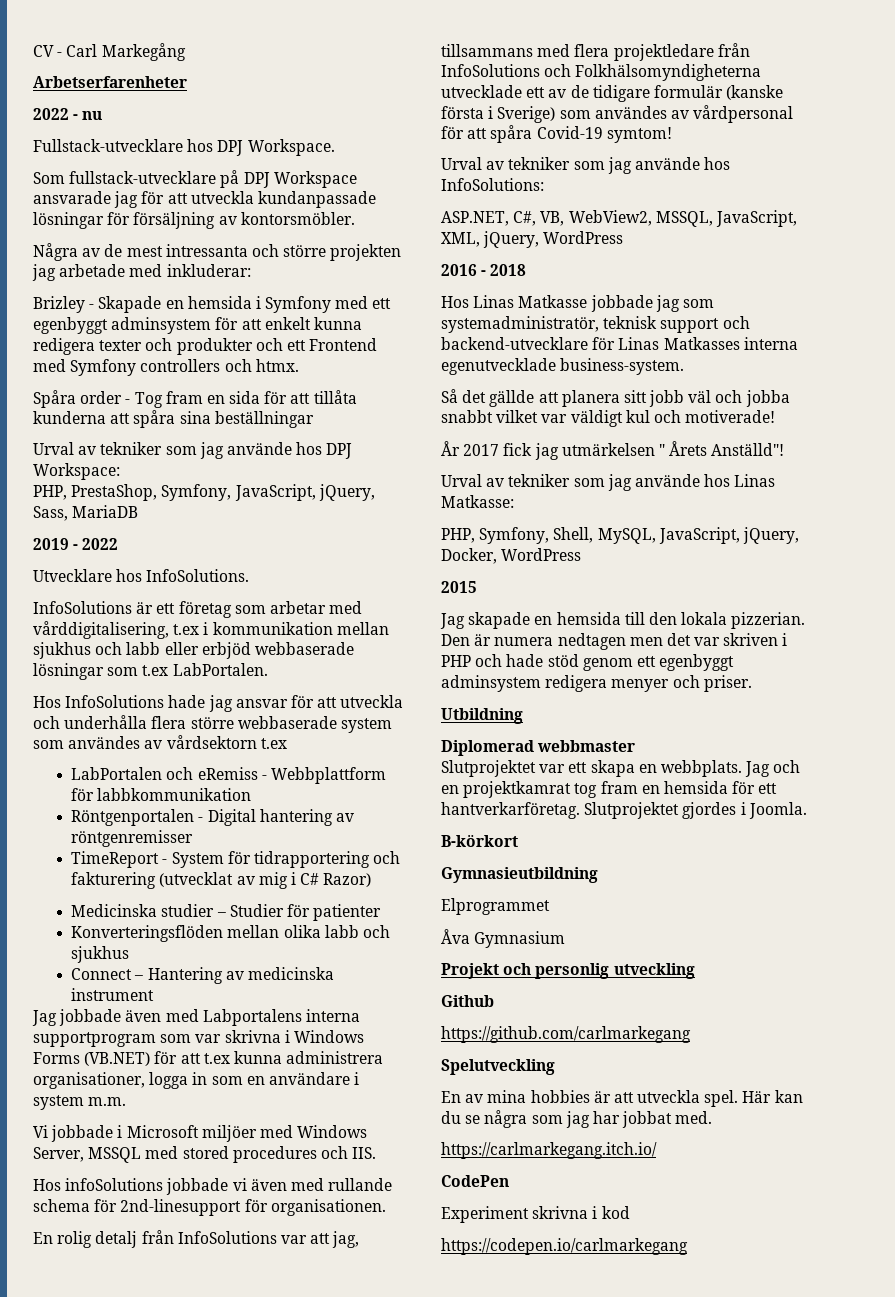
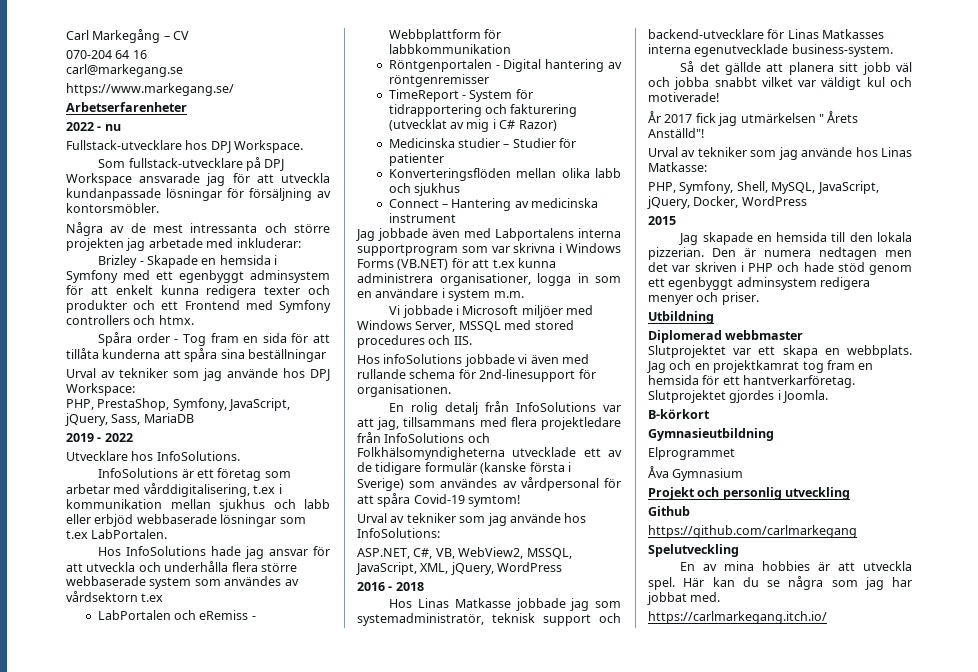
[33,45,63,57] CV - -> (66, 35) none
(186, 52) none -> [163,31,190,40] [66,50,147,59] [66,64,183,77] [66,83,234,96] – CV // 070-204 64 16 // carl@markegang.se // https://www.markegang.se/
[441,1175,509,1187] [441,1206,630,1223] [441,1238,688,1255] // CodePen // Experiment skrivna i kod // https://codepen.io/carlmarkegang -> (827, 617) none

